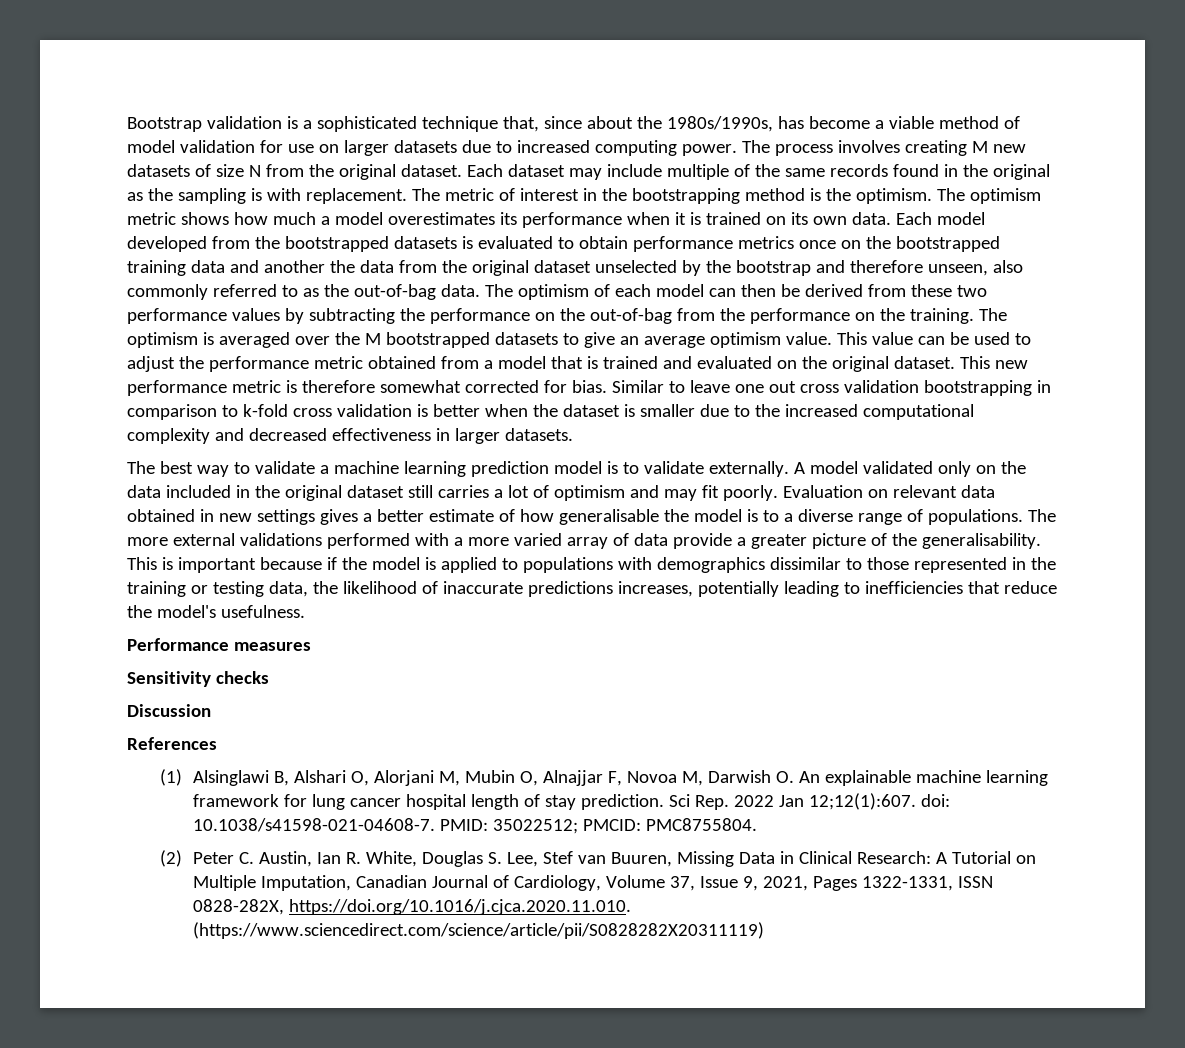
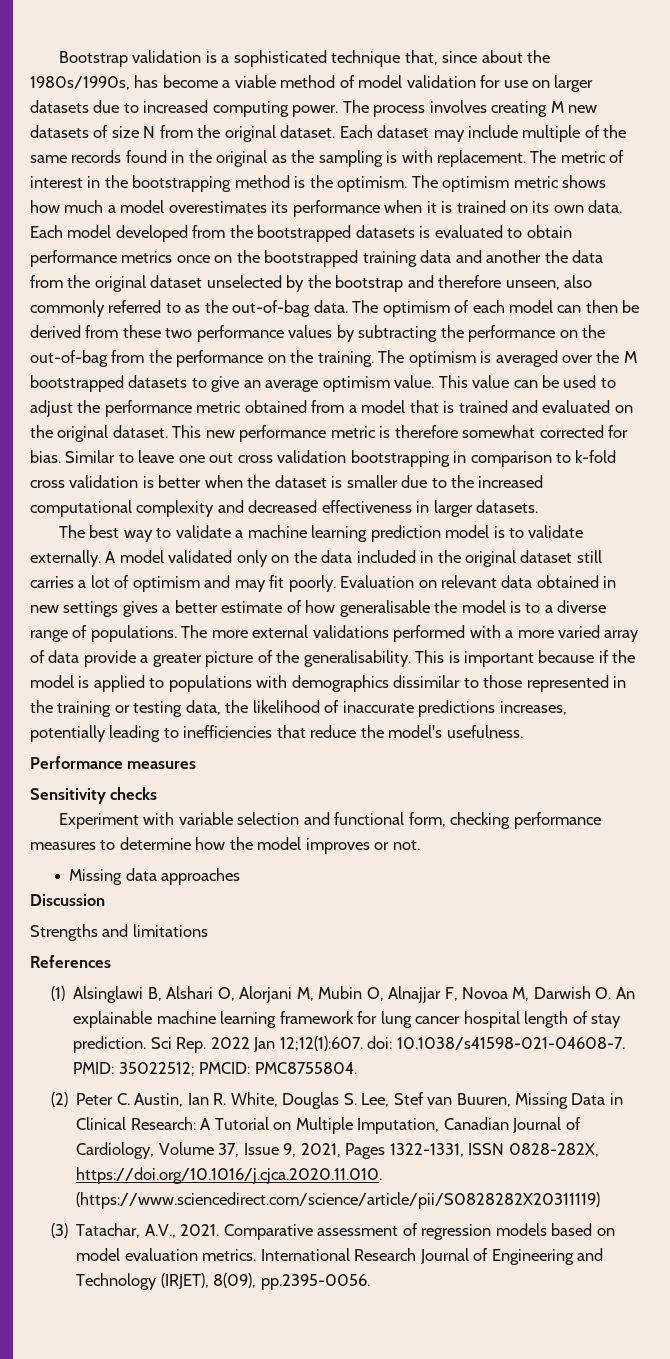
[127,704,211,717] Discussion -> [59,812,601,829] [30,837,420,854] [69,868,241,885] [30,894,105,906] [30,924,208,941] Experiment with variable selection and functional form, checking performance measures to determine how the model improves or not. // Missing data approaches // Discussion // Strengths and limitations
(764, 930) none -> [51,1223,615,1240] [76,1248,604,1265] [76,1273,370,1290] // (3) Tatachar, A.V., 2021. Comparative assessment of regression models based on model evaluation metrics. International Research Journal of Engineering and Technology (IRJET), 8(09), pp.2395-0056.

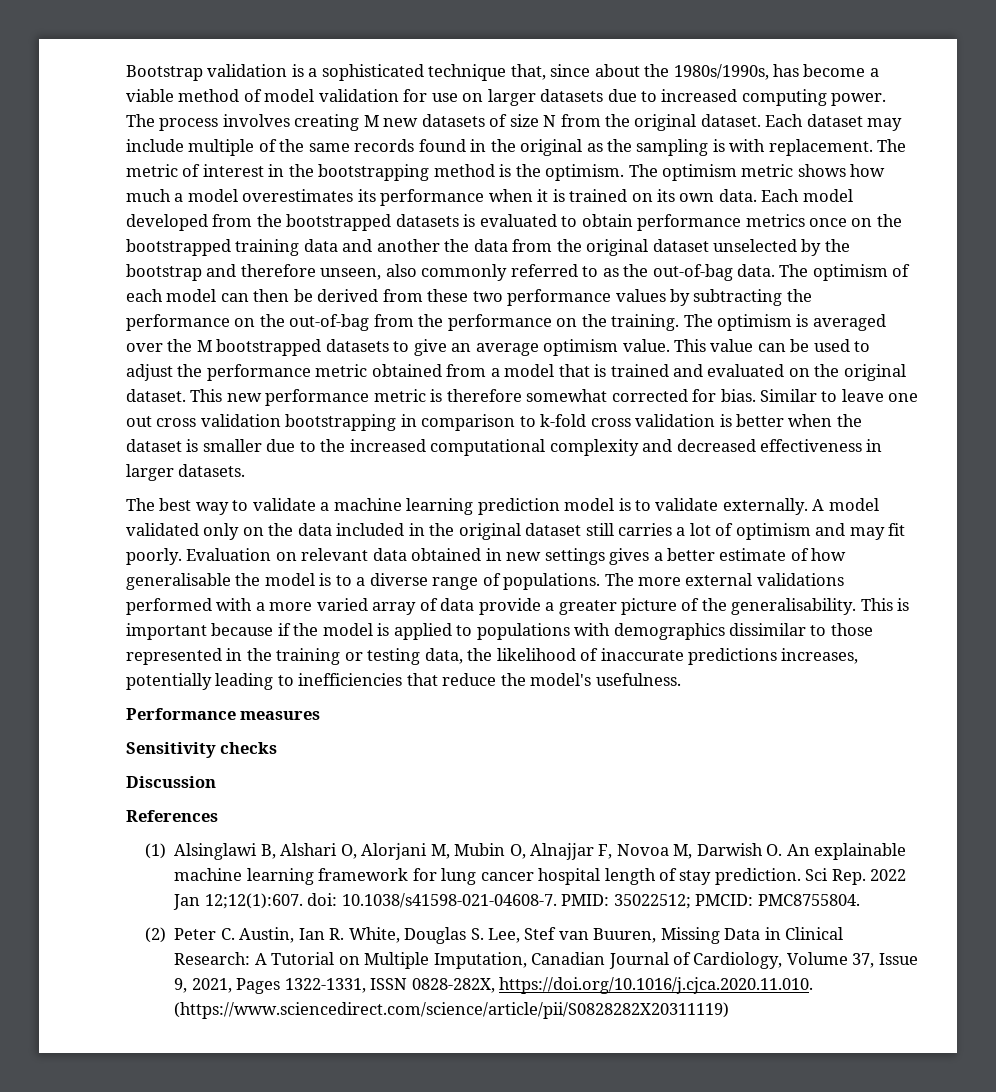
[59,812,601,829] [30,837,420,854] [69,868,241,885] [30,894,105,906] [30,924,208,941] Experiment with variable selection and functional form, checking performance measures to determine how the model improves or not. // Missing data approaches // Discussion // Strengths and limitations -> [126,776,216,788] Discussion
[51,1223,615,1240] [76,1248,604,1265] [76,1273,370,1290] // (3) Tatachar, A.V., 2021. Comparative assessment of regression models based on model evaluation metrics. International Research Journal of Engineering and Technology (IRJET), 8(09), pp.2395-0056. -> (730, 1010) none

